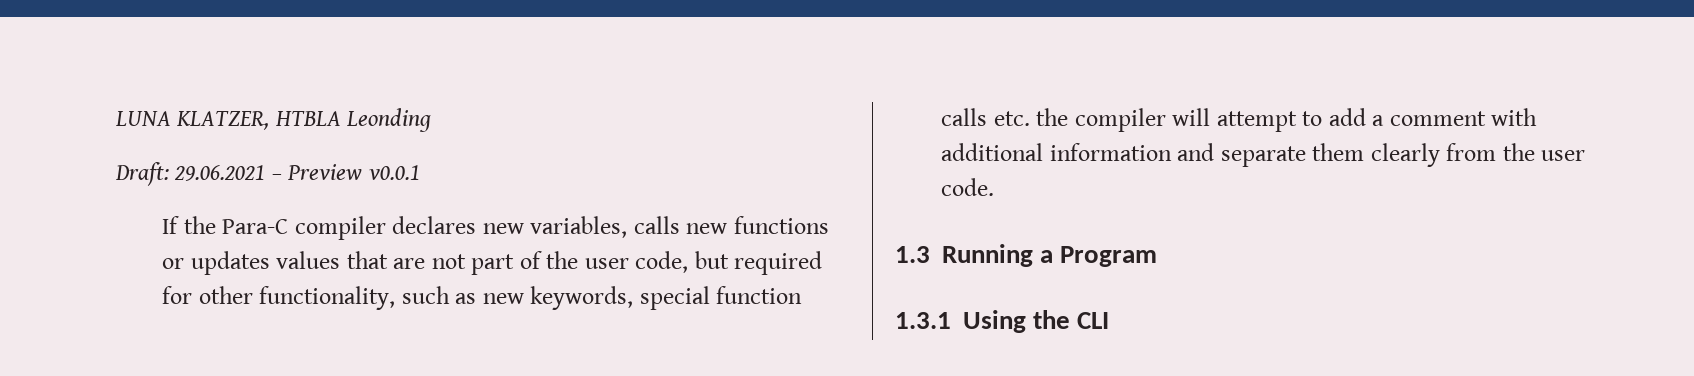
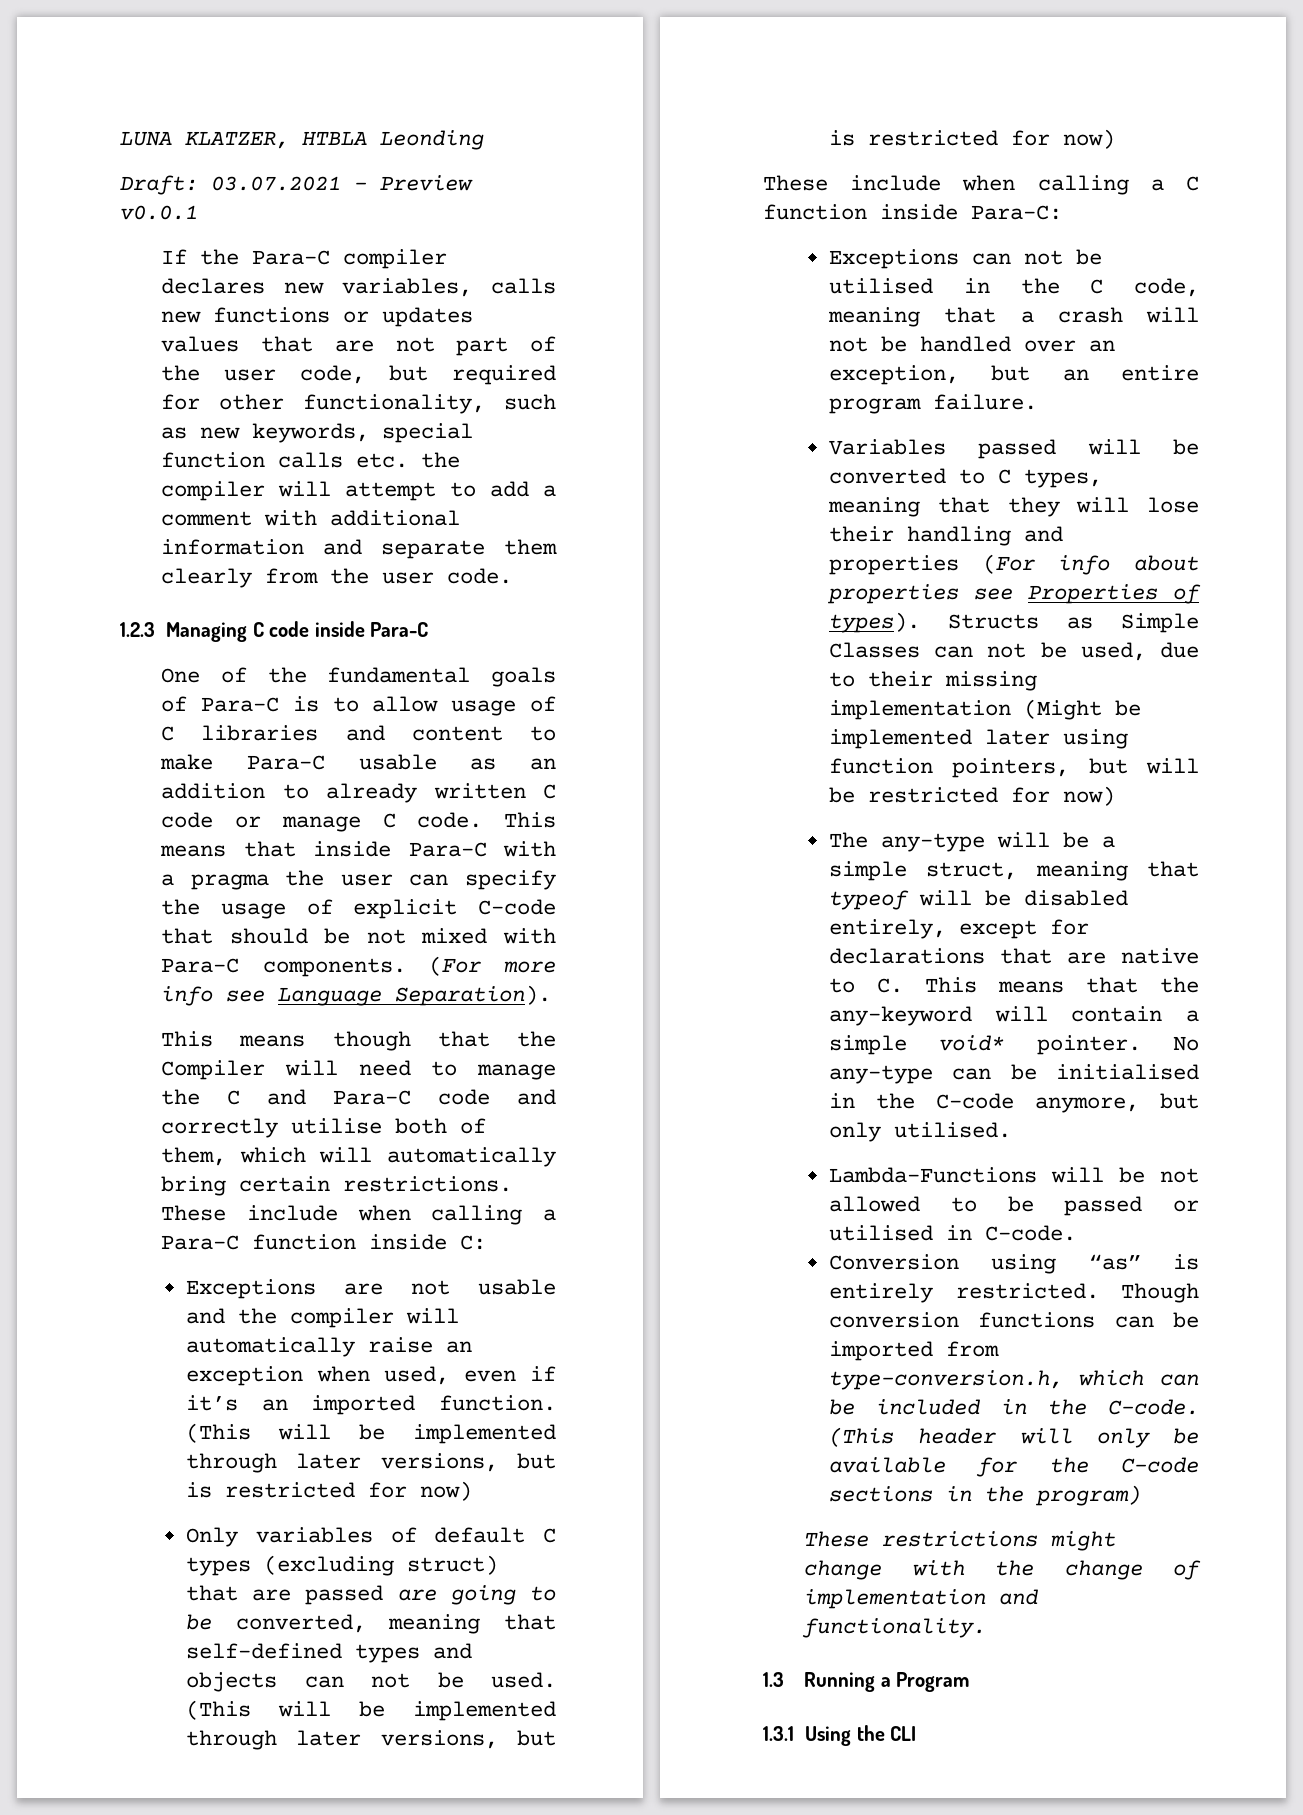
[174,165,266,181] 29.06.2021 -> [211,176,341,191] 03.07.2021
(995, 187) none -> [120,621,429,642] [161,667,556,687] [161,696,556,716] [161,725,556,741] [160,754,556,770] [161,783,556,803] [161,812,556,832] [160,841,556,857] [161,870,556,890] [161,899,556,919] [161,928,556,944] [161,956,556,977] [161,985,552,1006] [161,1031,556,1051] [161,1060,556,1080] [161,1089,556,1105] [161,1118,487,1138] [161,1147,556,1167] [161,1176,513,1196] [161,1205,556,1225] [161,1234,487,1250] [186,1279,556,1299] [186,1308,460,1328] [186,1337,473,1357] [186,1366,556,1386] [186,1395,556,1415] [186,1423,556,1444] [186,1453,556,1473] [186,1481,473,1501] [186,1527,556,1547] [186,1555,499,1576] [186,1585,557,1605] [186,1614,556,1634] [186,1643,473,1663] [186,1672,556,1692] [186,1700,556,1721] [186,1730,556,1750] [829,129,1116,149] [763,175,1199,195] [763,204,1062,220] [829,249,1103,269] [829,278,1199,297] [828,307,1199,327] [829,336,1116,352] [829,365,1199,385] [829,394,1038,414] [829,439,1199,459] [829,468,1103,488] [828,497,1199,517] [829,526,1064,546] [829,554,1199,575] [827,584,1201,604] [829,612,1199,633] [829,642,1199,661] [829,671,1038,691] [829,699,1142,720] [829,729,1129,749] [829,758,1199,778] [829,786,1116,806] [829,832,1116,852] [829,861,1199,881] [829,890,1129,910] [829,919,1090,939] [829,948,1199,964] [829,977,1199,993] [829,1006,1199,1026] [829,1035,1199,1055] [829,1064,1199,1084] [829,1093,1199,1113] [829,1122,1012,1142] [829,1167,1199,1183] [829,1196,1199,1216] [829,1225,1077,1241] [829,1254,1199,1274] [829,1283,1199,1303] [829,1312,1199,1328] [829,1341,1000,1361] [829,1370,1199,1390] [829,1399,1199,1415] [829,1427,1199,1448] [829,1457,1199,1477] [829,1485,1142,1506] [804,1531,1117,1551] [804,1560,1201,1580] [804,1589,1039,1609] [802,1618,987,1638] // 1.2.3 Managing C code inside Para-C // One of the fundamental goals of Para-C is to allow usage of C libraries and content to make Para-C usable as an addition to already written C code or manage C code. This means that inside Para-C with a pragma the user can specify the usage of explicit C-code that should be not mixed with Para-C components. (For more info see Language Separation). // This means though that the Compiler will need to manage the C and Para-C code and correctly utilise both of them, which will automatically bring certain restrictions. These include when calling a Para-C function inside C: // Exceptions are not usable and the compiler will automatically raise an exception when used, even if it’s an imported function. (This will be implemented through later versions, but is restricted for now) // Only variables of default C types (excluding struct) that are passed are going to be converted, meaning that self-defined types and objects can not be used. (This will be implemented through later versions, but is restricted for now) // These include when calling a C function inside Para-C: // Exceptions can not be utilised in the C code, meaning that a crash will not be handled over an exception, but an entire program failure. // Variables passed will be converted to C types, meaning that they will lose their handling and properties (For info about properties see Properties of types). Structs as Simple Classes can not be used, due to their missing implementation (Might be implemented later using function pointers, but will be restricted for now) // The any-type will be a simple struct, meaning that typeof will be disabled entirely, except for declarations that are native to C. This means that the any-keyword will contain a simple void* pointer. No any-type can be initialised in the C-code anymore, but only utilised. // Lambda-Functions will be not allowed to be passed or utilised in C-code. // Conversion using “as” is entirely restricted. Though conversion functions can be imported from type-conversion.h, which can be included in the C-code. (This header will only be available for the C-code sections in the program) // These restrictions might change with the change of implementation and functionality.

